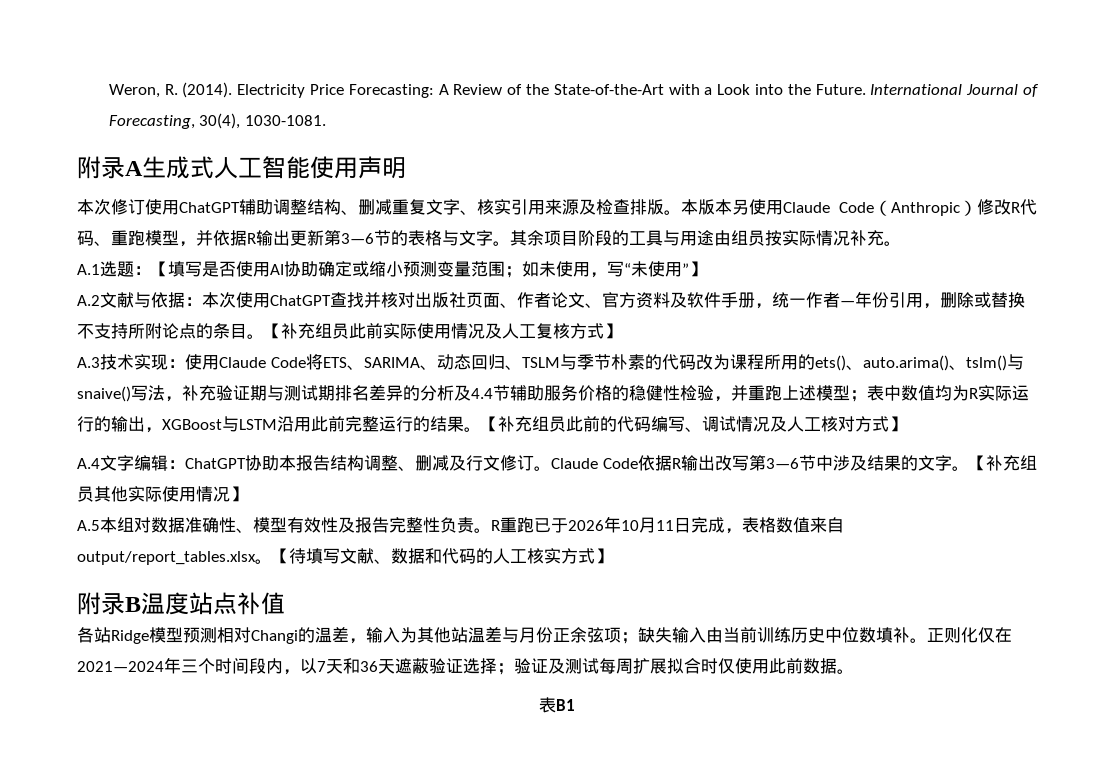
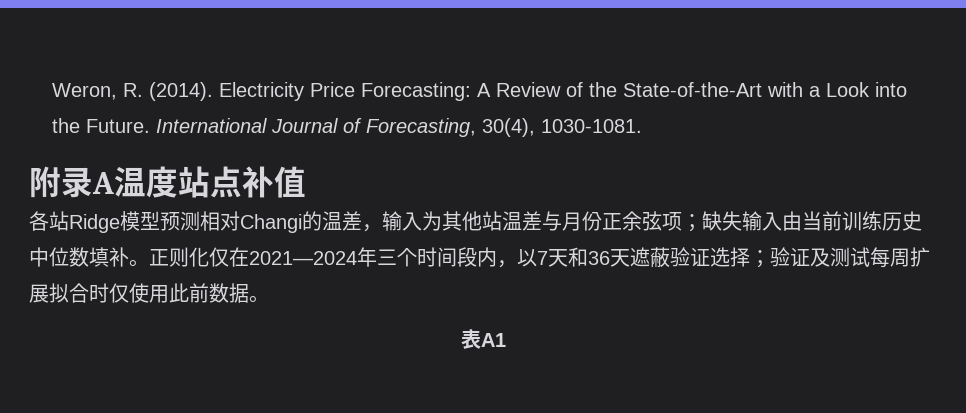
[142,156,406,179] [77,199,1037,216] [77,230,901,247] [77,261,706,278] [77,291,1025,309] [77,323,621,339] [77,354,1024,371] [77,385,1029,402] [77,416,906,433] [77,455,1037,471] [77,486,247,502] [77,516,844,534] [77,548,612,565] [77,592,141,615] 生成式人工智能使用声明 // 本次修订使用ChatGPT辅助调整结构、删减重复文字、核实引用来源及检查排版。本版本另使用Claude Code（Anthropic）修改R代码、重跑模型，并依据R输出更新第3—6节的表格与文字。其余项目阶段的工具与用途由组员按实际情况补充。 // A.1选题：【填写是否使用AI协助确定或缩小预测变量范围；如未使用，写“未使用”】 // A.2文献与依据：本次使用ChatGPT查找并核对出版社页面、作者论文、官方资料及软件手册，统一作者—年份引用，删除或替换不支持所附论点的条目。【补充组员此前实际使用情况及人工复核方式】 // A.3技术实现：使用Claude Code将ETS、SARIMA、动态回归、TSLM与季节朴素的代码改为课程所用的ets()、auto.arima()、tslm()与snaive()写法，补充验证期与测试期排名差异的分析及4.4节辅助服务价格的稳健性检验，并重跑上述模型；表中数值均为R实际运行的输出，XGBoost与LSTM沿用此前完整运行的结果。【补充组员此前的代码编写、调试情况及人工核对方式】 // A.4文字编辑：ChatGPT协助本报告结构调整、删减及行文修订。Claude Code依据R输出改写第3—6节中涉及结果的文字。【补充组员其他实际使用情况】 // A.5本组对数据准确性、模型有效性及报告完整性负责。R重跑已于2026年10月11日完成，表格数值来自output/report_tables.xlsx。【待填写文献、数据和代码的人工核实方式】 // 附录B -> (114, 183) none
[556,699,575,711] B1 -> [480,333,506,347] A1

